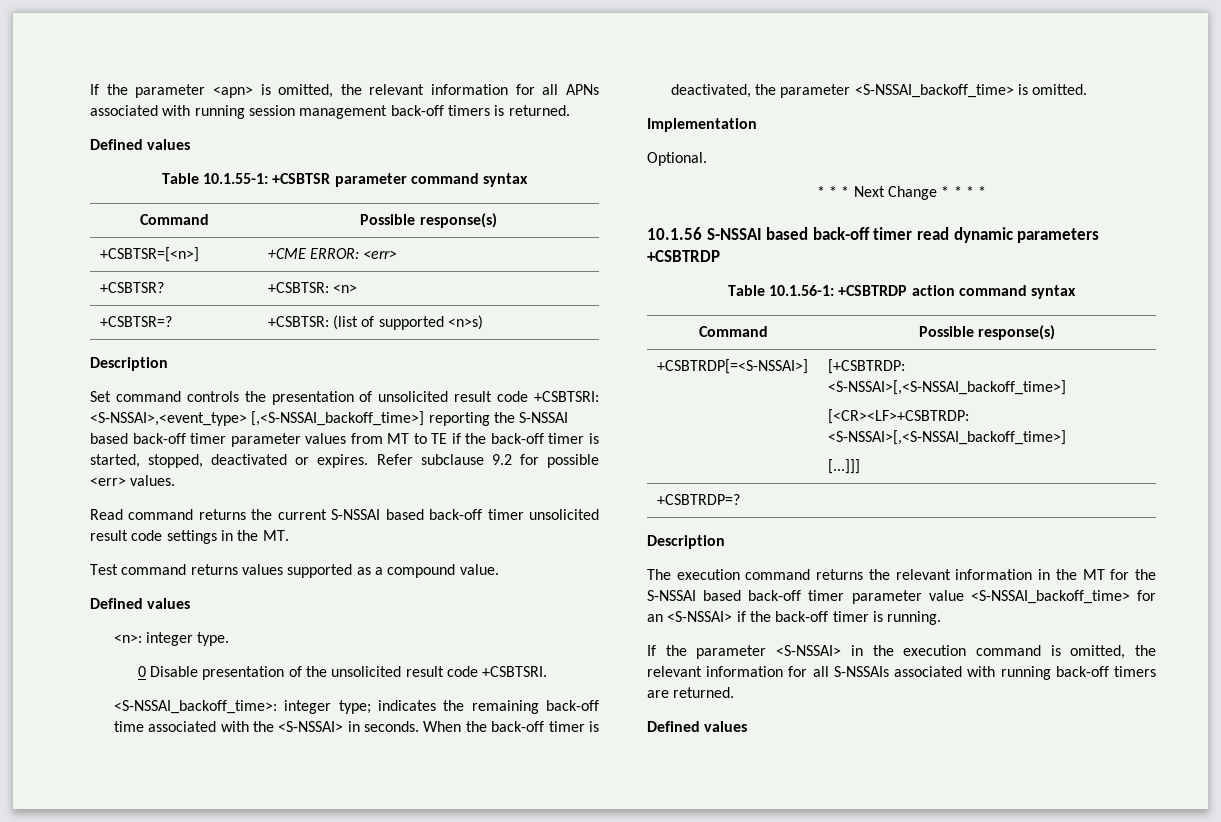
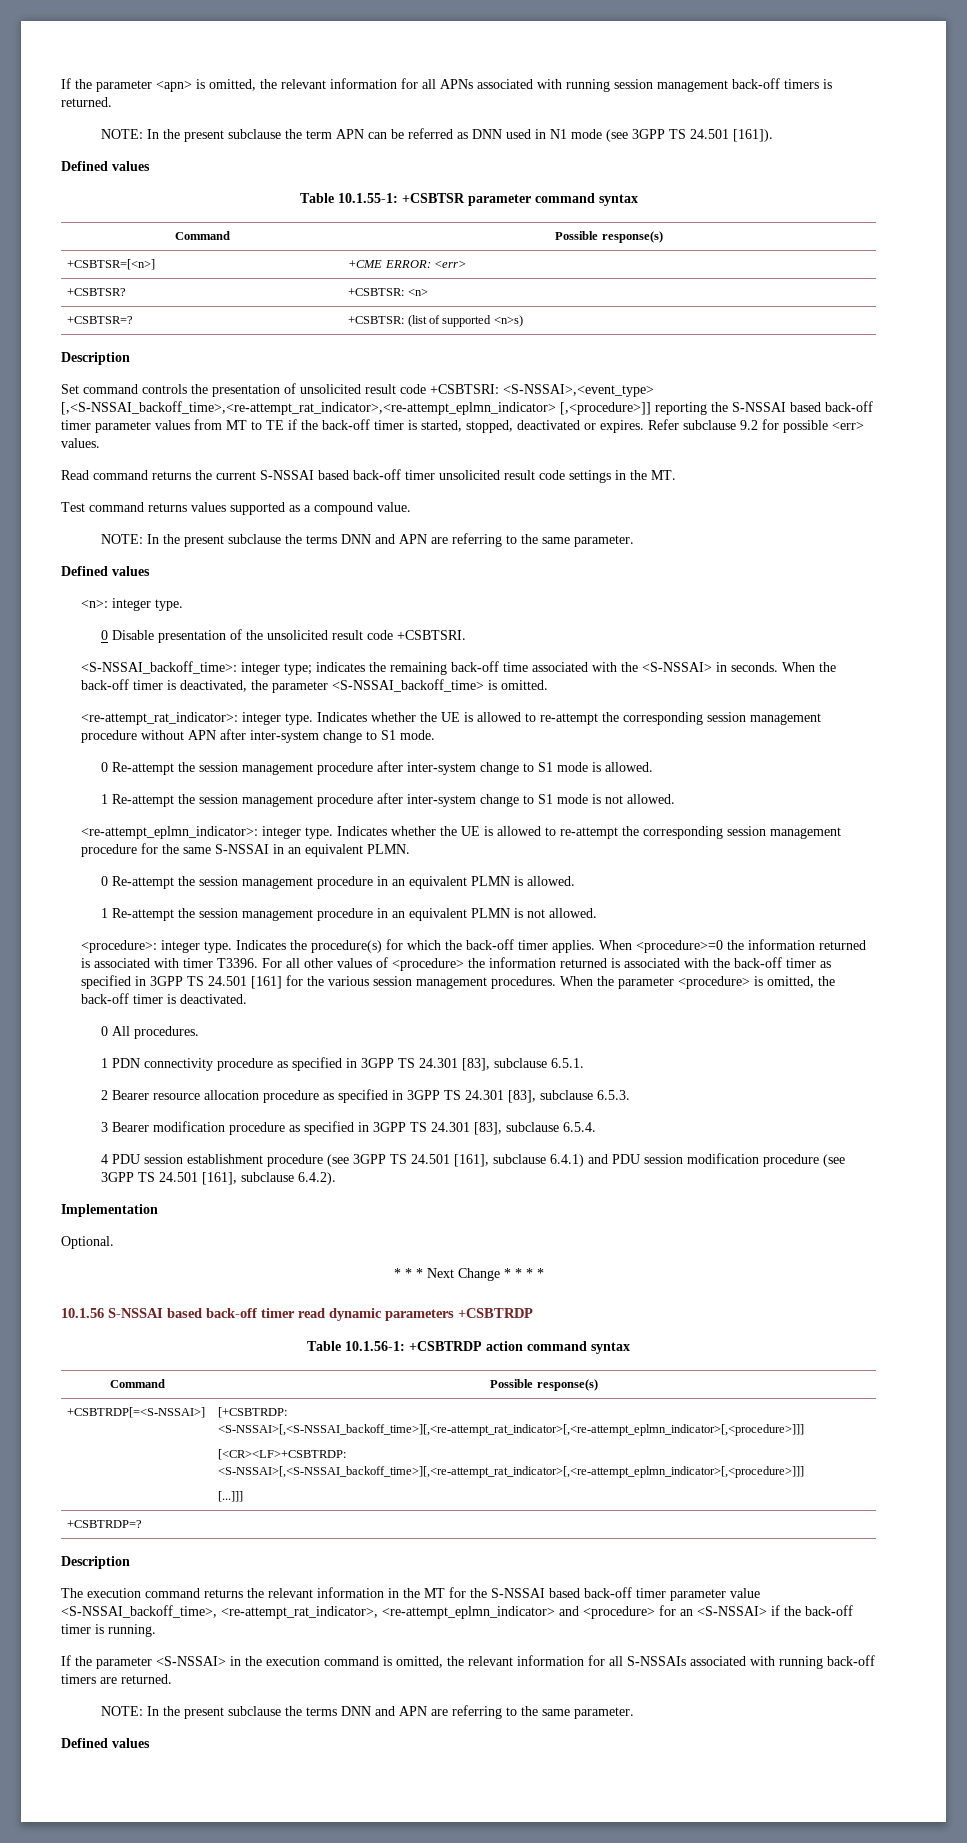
(570, 110) none -> [100,128,773,142] // NOTE: In the present subclause the term APN can be referred as DNN used in N1 mode (see 3GPP TS 24.501 [161]).
[251,411,425,426] [,<S-NSSAI_backoff_time>] -> [61,401,651,415] [,<S-NSSAI_backoff_time>,<re-attempt_rat_indicator>,<re-attempt_eplmn_indicator> [,<procedure>]]
(499, 569) none -> [100,533,634,547] // NOTE: In the present subclause the terms DNN and APN are referring to the same parameter.
(1088, 89) none -> [80,712,821,725] [80,729,435,743] [100,761,653,775] [100,793,675,807] [80,826,841,839] [80,843,410,857] [100,876,575,889] [100,908,597,921] [80,939,866,953] [80,957,831,971] [80,975,835,989] [80,993,247,1004] [100,1026,199,1039] [100,1057,584,1071] [100,1089,630,1103] [100,1121,596,1135] [100,1153,845,1167] [100,1172,336,1185] // <re-attempt_rat_indicator>: integer type. Indicates whether the UE is allowed to re-attempt the corresponding session management procedure without APN after inter-system change to S1 mode. // 0 Re-attempt the session management procedure after inter-system change to S1 mode is allowed. // 1 Re-attempt the session management procedure after inter-system change to S1 mode is not allowed. // <re-attempt_eplmn_indicator>: integer type. Indicates whether the UE is allowed to re-attempt the corresponding session management procedure for the same S-NSSAI in an equivalent PLMN. // 0 Re-attempt the session management procedure in an equivalent PLMN is allowed. // 1 Re-attempt the session management procedure in an equivalent PLMN is not allowed. // <procedure>: integer type. Indicates the procedure(s) for which the back-off timer applies. When <procedure>=0 the information returned is associated with timer T3396. For all other values of <procedure> the information returned is associated with the back-off timer as specified in 3GPP TS 24.501 [161] for the various session management procedures. When the parameter <procedure> is omitted, the back-off timer is deactivated. // 0 All procedures. // 1 PDN connectivity procedure as specified in 3GPP TS 24.301 [83], subclause 6.5.1. // 2 Bearer resource allocation procedure as specified in 3GPP TS 24.301 [83], subclause 6.5.3. // 3 Bearer modification procedure as specified in 3GPP TS 24.301 [83], subclause 6.5.4. // 4 PDU session establishment procedure (see 3GPP TS 24.501 [161], subclause 6.4.1) and PDU session modification procedure (see 3GPP TS 24.501 [161], subclause 6.4.2).
[827,380,1066,395] <S-NSSAI>[,<S-NSSAI_backoff_time>] -> [218,1424,805,1436] <S-NSSAI>[,<S-NSSAI_backoff_time>][,<re-attempt_rat_indicator>[,<re-attempt_eplmn_indicator>[,<procedure>]]]
[827,430,1066,445] <S-NSSAI>[,<S-NSSAI_backoff_time>] -> [218,1466,805,1478] <S-NSSAI>[,<S-NSSAI_backoff_time>][,<re-attempt_rat_indicator>[,<re-attempt_eplmn_indicator>[,<procedure>]]]
[970,590,1130,604] <S-NSSAI_backoff_time> -> [61,1605,655,1619] <S-NSSAI_backoff_time>, <re-attempt_rat_indicator>, <re-attempt_eplmn_indicator> and <procedure>
(735, 692) none -> [100,1705,634,1719] // NOTE: In the present subclause the terms DNN and APN are referring to the same parameter.

